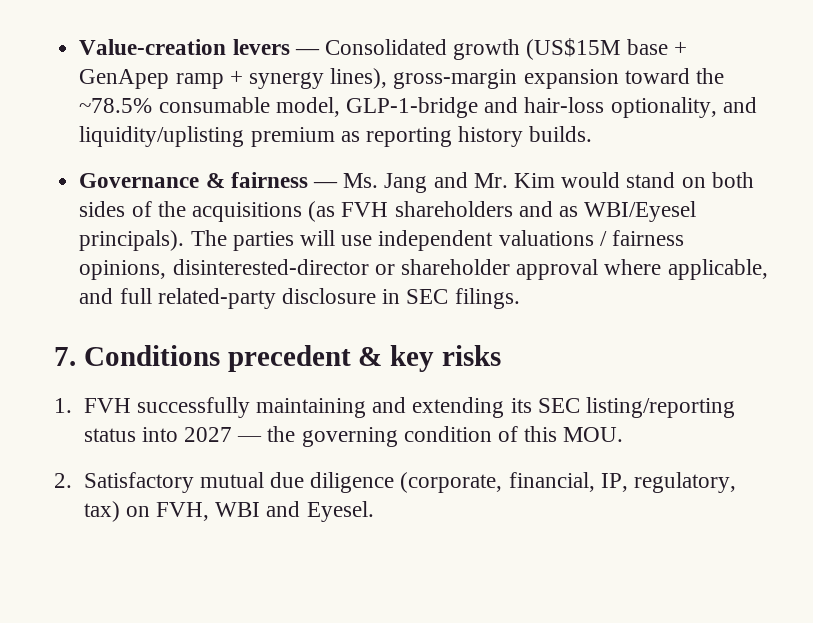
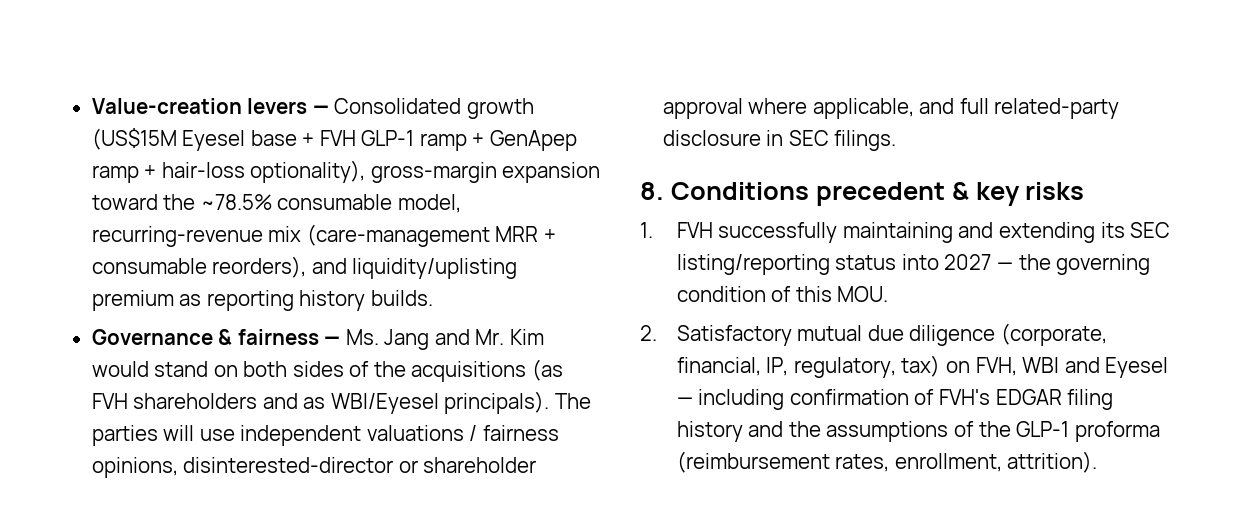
(621, 49) none -> [182,130,246,151] Eyesel
(687, 48) none -> [319,130,485,151] FVH GLP-1 ramp +
[248,68,388,89] synergy lines), -> [161,160,366,183] hair-loss optionality),
[345,97,717,118] GLP-1-bridge and hair-loss optionality, -> [91,224,556,247] [91,256,307,278] recurring-revenue mix (care-management MRR + consumable reorders),
[54,347,76,366] 7. -> [640,182,664,200] 8.
[306,501,374,522] Eyesel. -> [1105,357,1169,378] [676,389,1114,410] [676,421,1160,442] [676,451,1098,473] Eyesel — including confirmation of FVH's EDGAR filing history and the assumptions of the GLP-1 proforma (reimbursement rates, enrollment, attrition).

